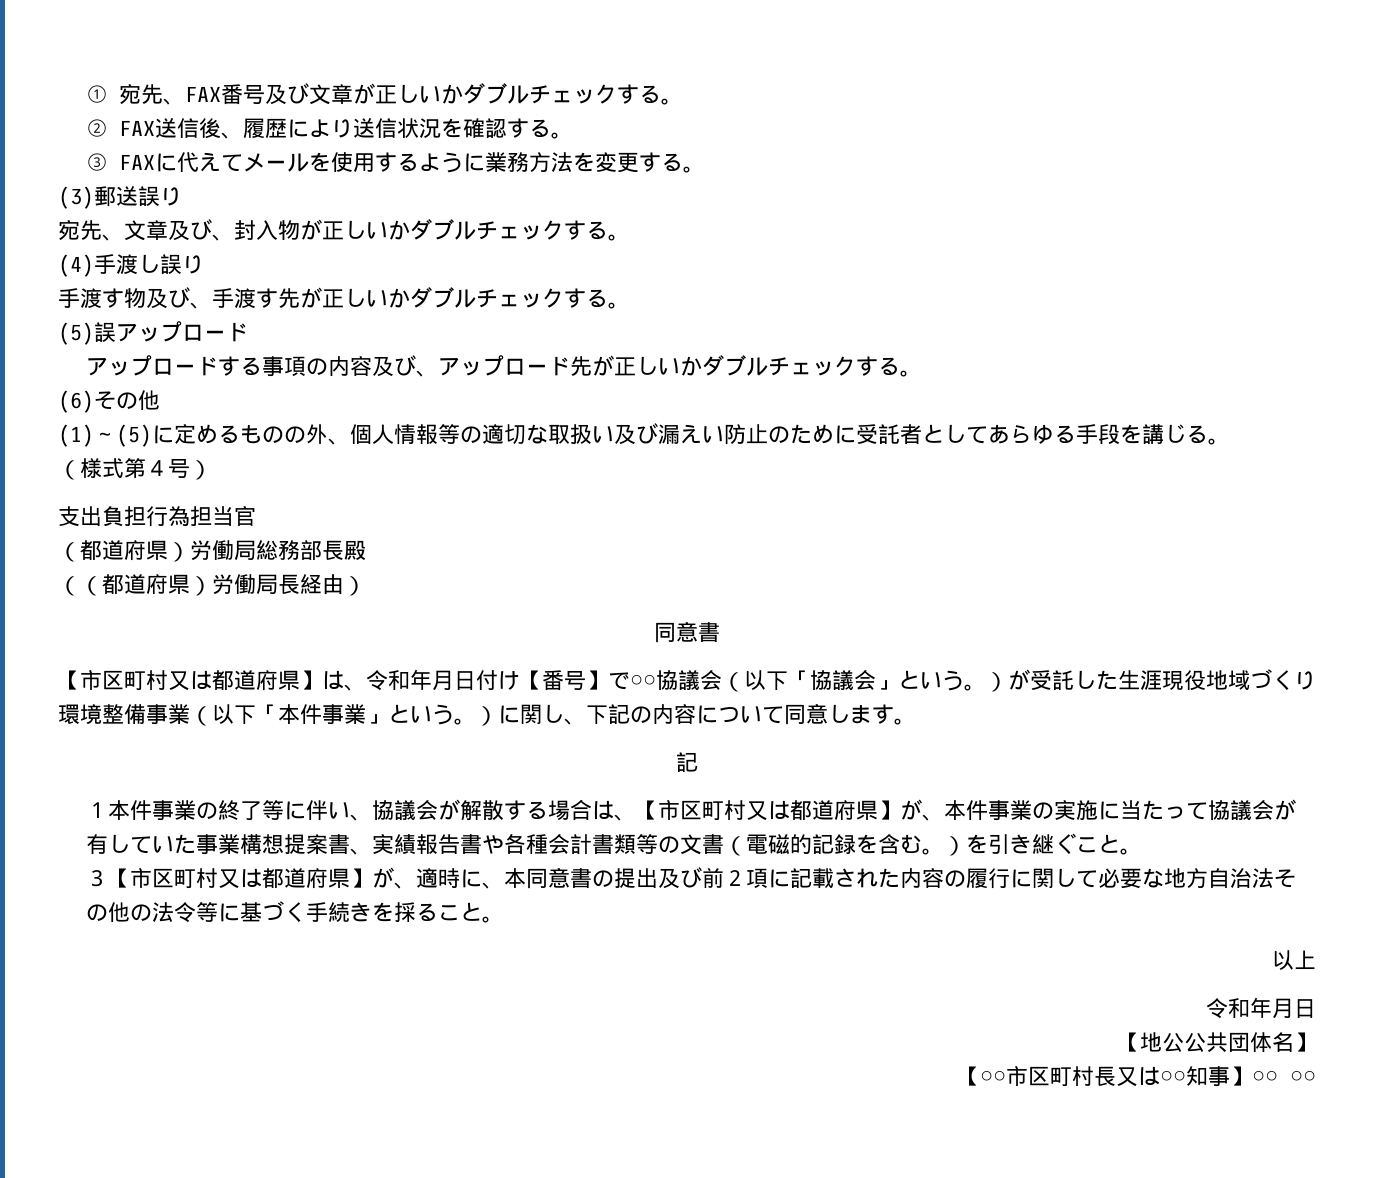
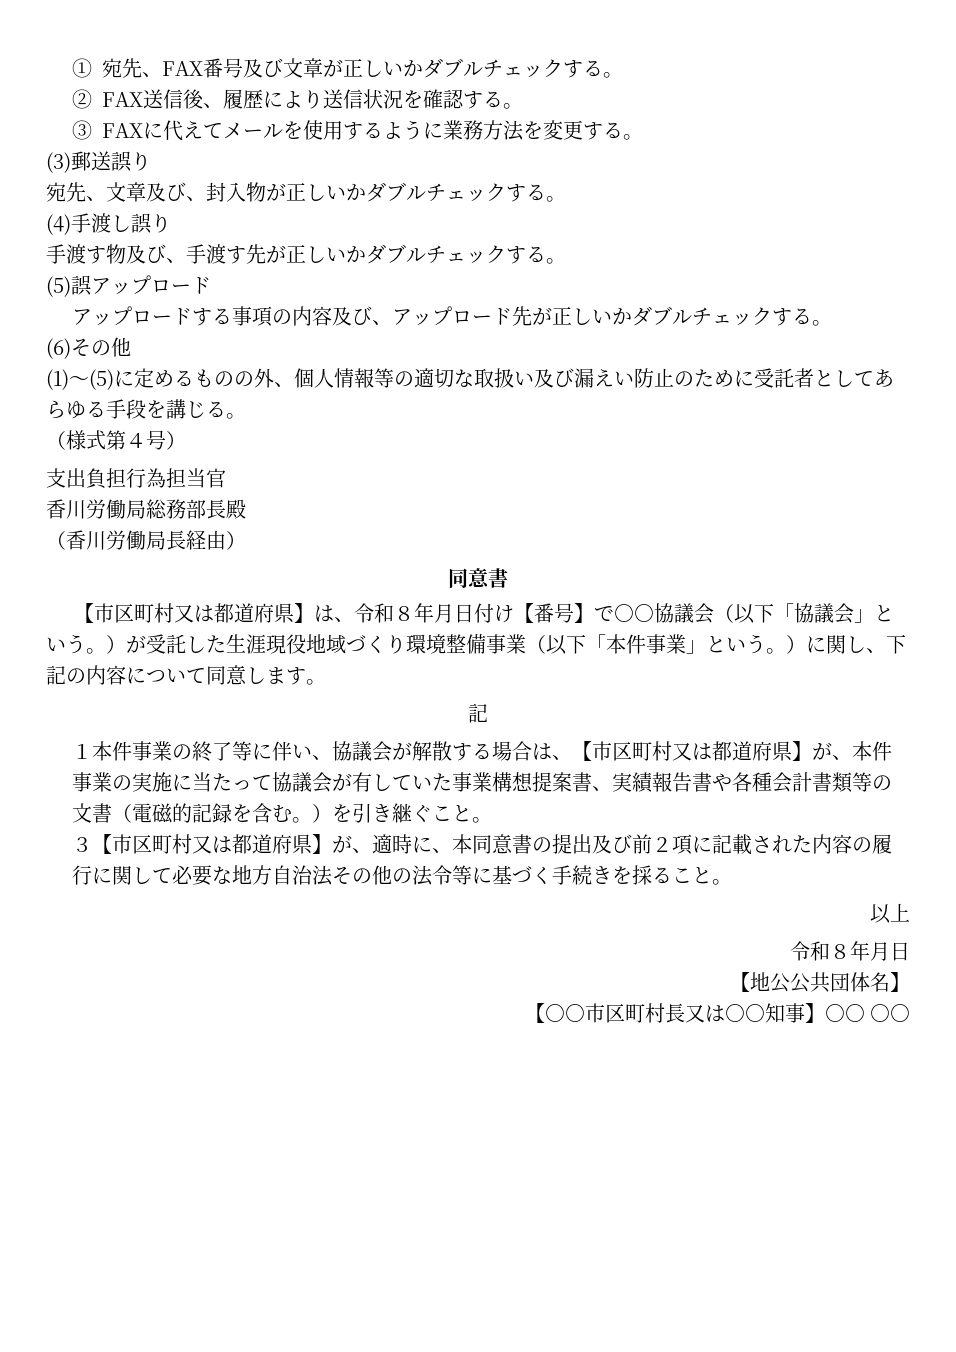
[58,540,190,562] （都道府県） -> [46,499,86,519] 香川
[80,574,212,596] （都道府県） -> [66,530,106,550] 香川
(410, 680) none -> [393,606,414,621] ８
(1250, 1008) none -> [830,944,850,959] ８

